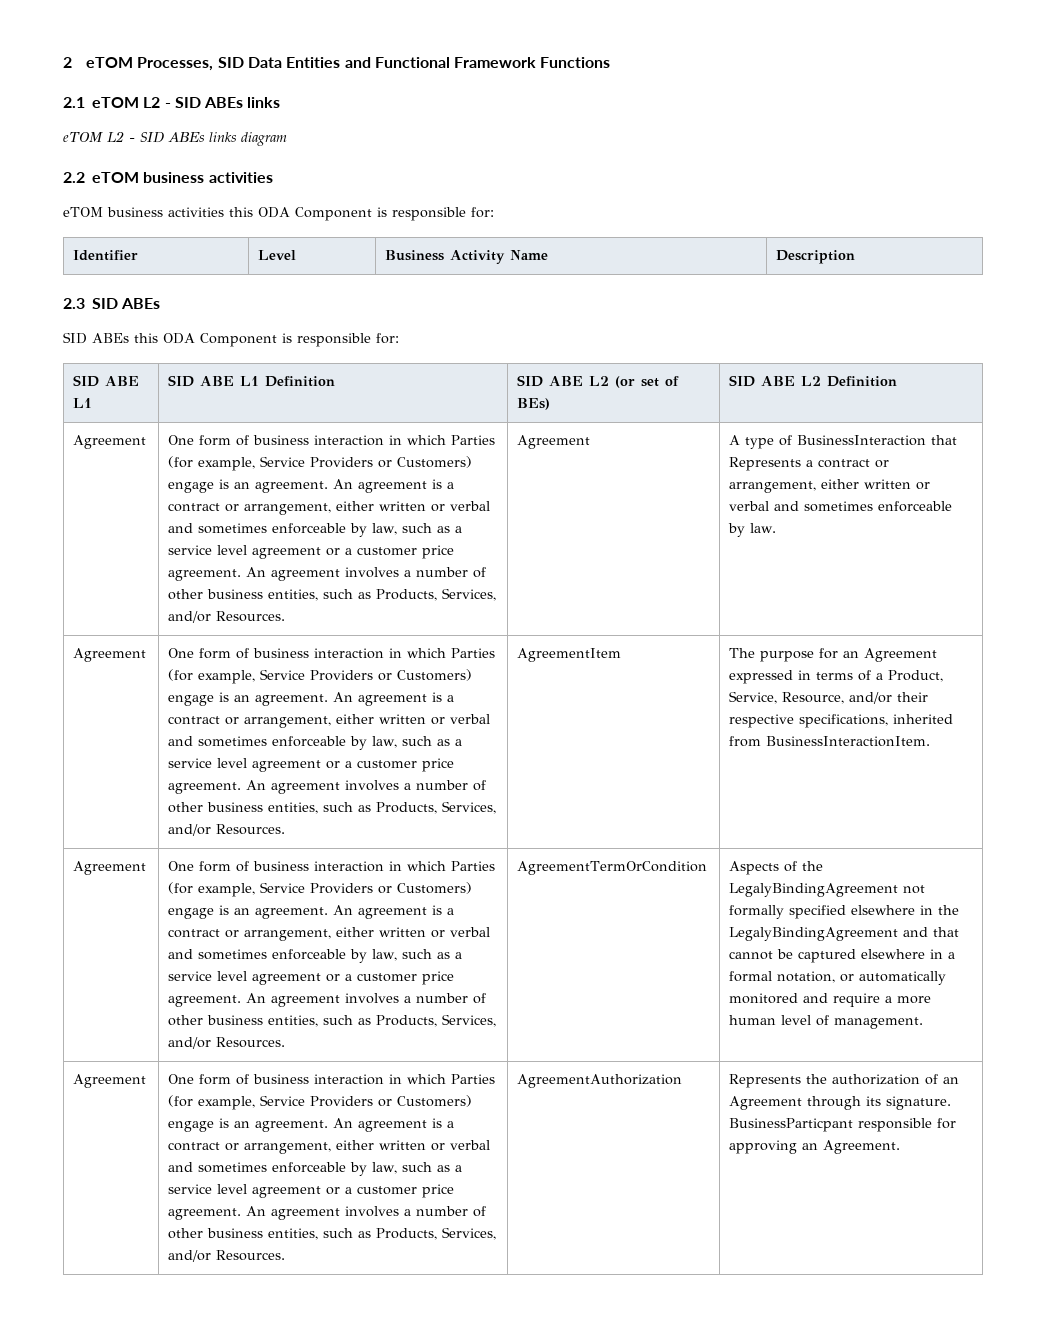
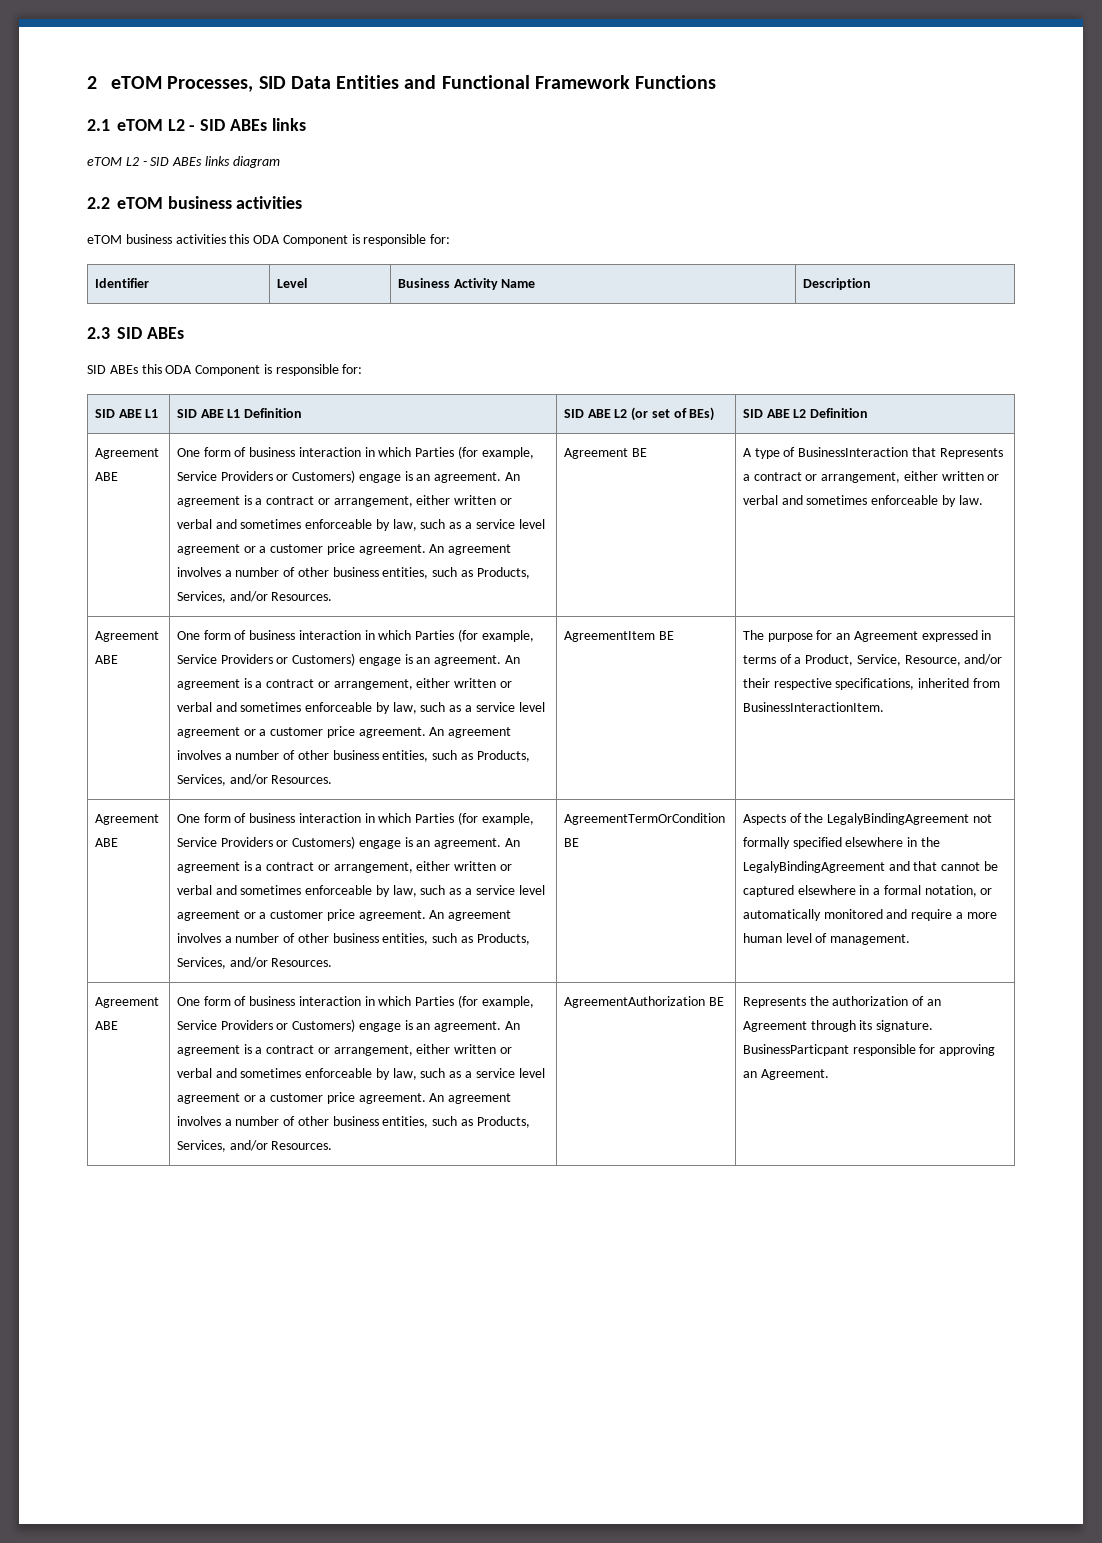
(147, 442) none -> [94,472,118,481] ABE
(591, 442) none -> [631,448,647,457] BE
(147, 655) none -> [94,655,118,664] ABE
(622, 655) none -> [658,631,674,640] BE
(147, 868) none -> [94,838,118,847] ABE
(708, 868) none -> [563,838,579,847] BE
(147, 1081) none -> [94,1021,118,1030] ABE
(683, 1081) none -> [708,997,724,1006] BE

